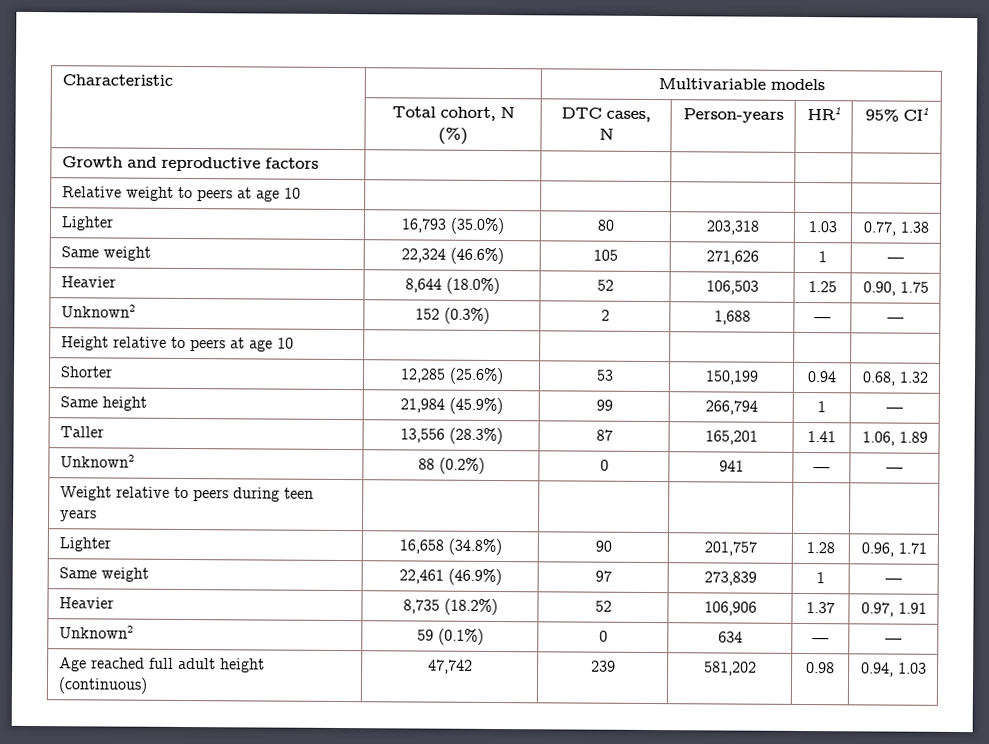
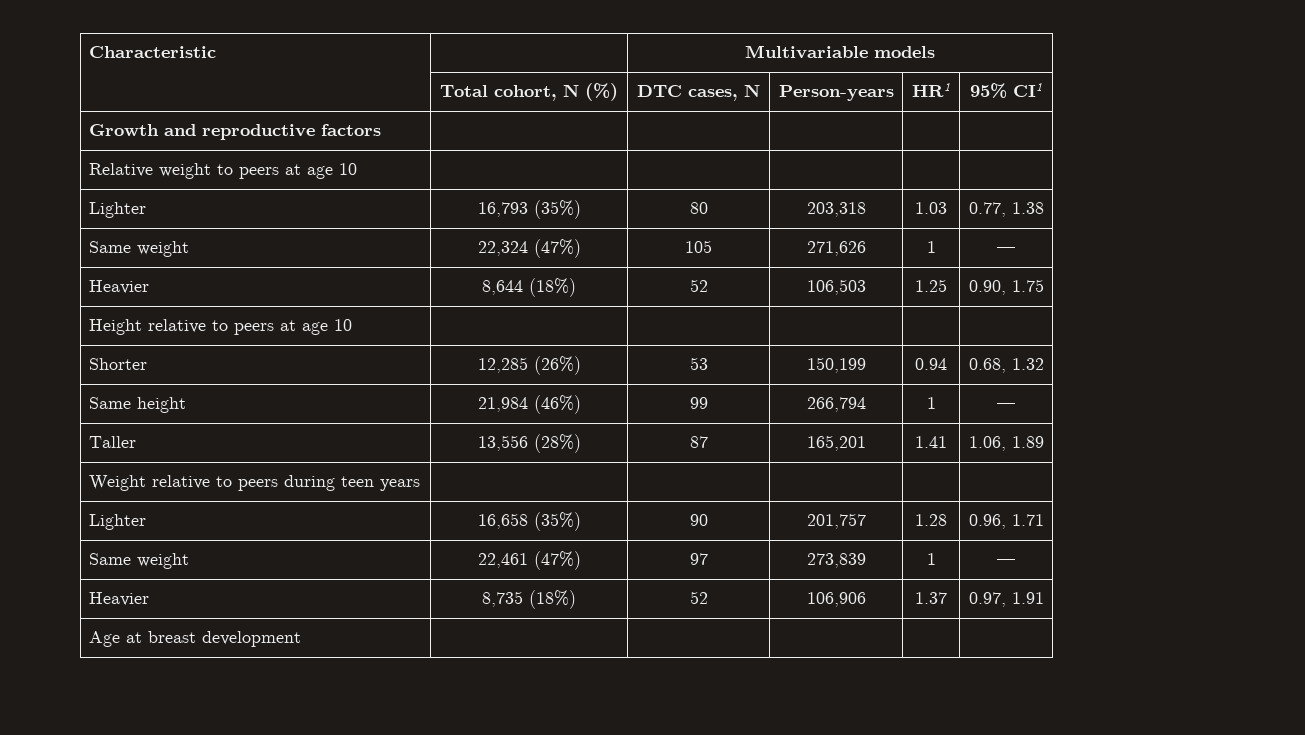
[449,217,504,235] (35.0%) -> [533,200,581,219] (35%)
[449,247,504,265] (46.6%) -> [533,239,581,258] (47%)
[445,277,500,295] (18.0%) -> [529,278,576,297] (18%)
[60,304,136,318] [414,307,490,324] [600,309,610,321] [713,310,751,325] [814,317,831,323] [887,317,904,323] // Unknown2 | 152 (0.3%) | 2 | 1,688 | — | — -> (1044, 285) none
[448,367,504,385] (25.6%) -> [533,356,581,375] (26%)
[448,397,503,415] (45.9%) -> [533,395,581,414] (46%)
[448,427,503,445] (28.3%) -> [533,434,581,453] (28%)
[59,454,135,468] [417,457,485,474] [599,459,609,471] [718,460,744,472] [813,467,830,473] [886,467,903,473] // Unknown2 | 88 (0.2%) | 0 | 941 | — | — -> (1044, 442) none
[447,538,502,556] (34.8%) -> [533,512,581,531] (35%)
[447,568,502,586] (46.9%) -> [533,551,581,570] (47%)
[443,598,498,616] (18.2%) -> [529,590,576,609] (18%)
[58,625,134,639] [416,628,484,645] [598,630,608,642] [717,631,743,643] [812,638,829,644] [885,638,902,644] [58,657,265,673] [57,677,148,694] [427,659,473,674] [590,660,616,672] [703,661,757,676] [806,662,835,674] [860,662,927,677] Unknown2 | 59 (0.1%) | 0 | 634 | — | — // Age reached full adult height (continuous) | 47,742 | 239 | 581,202 | 0.98 | 0.94, 1.03 -> [88,631,301,647] Age at breast development | | | | |

